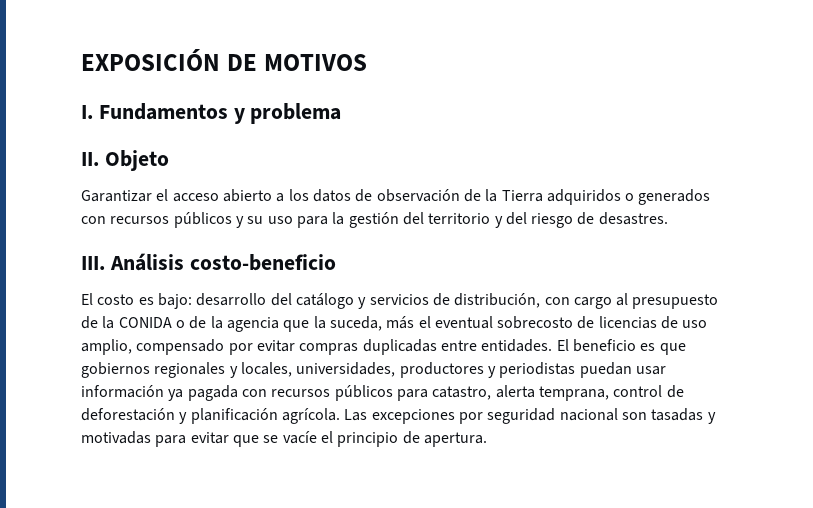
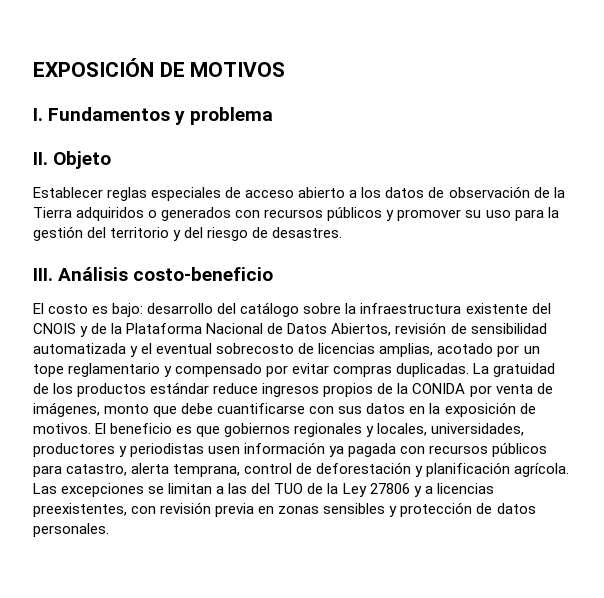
[81,189,169,202] Garantizar el -> [33,187,242,201] Establecer reglas especiales de
(244, 222) none -> [397,209,462,221] promover
[358,293,719,309] [81,316,415,332] y servicios de distribución, con cargo al presupuesto de la CONIDA o de la agencia que la suceda, más -> [303,303,551,314] [33,322,547,337] [33,343,139,357] sobre la infraestructura existente del CNOIS y de la Plataforma Nacional de Datos Abiertos, revisión de sensibilidad automatizada y
[661,316,708,329] [81,339,553,355] de uso amplio, compensado por evitar compras duplicadas entre entidades. -> [379,343,540,357] [33,363,556,377] [33,382,553,397] [33,402,536,417] [33,423,91,434] amplias, acotado por un tope reglamentario y compensado por evitar compras duplicadas. La gratuidad de los productos estándar reduce ingresos propios de la CONIDA por venta de imágenes, monto que debe cuantificarse con sus datos en la exposición de motivos.
[579,362,666,378] puedan usar -> [208,446,241,454] usen
[458,408,716,424] [81,431,487,447] por seguridad nacional son tasadas y motivadas para evitar que se vacíe el principio de apertura. -> [148,483,494,497] [33,502,536,517] [33,523,109,537] se limitan a las del TUO de la Ley 27806 y a licencias preexistentes, con revisión previa en zonas sensibles y protección de datos personales.

